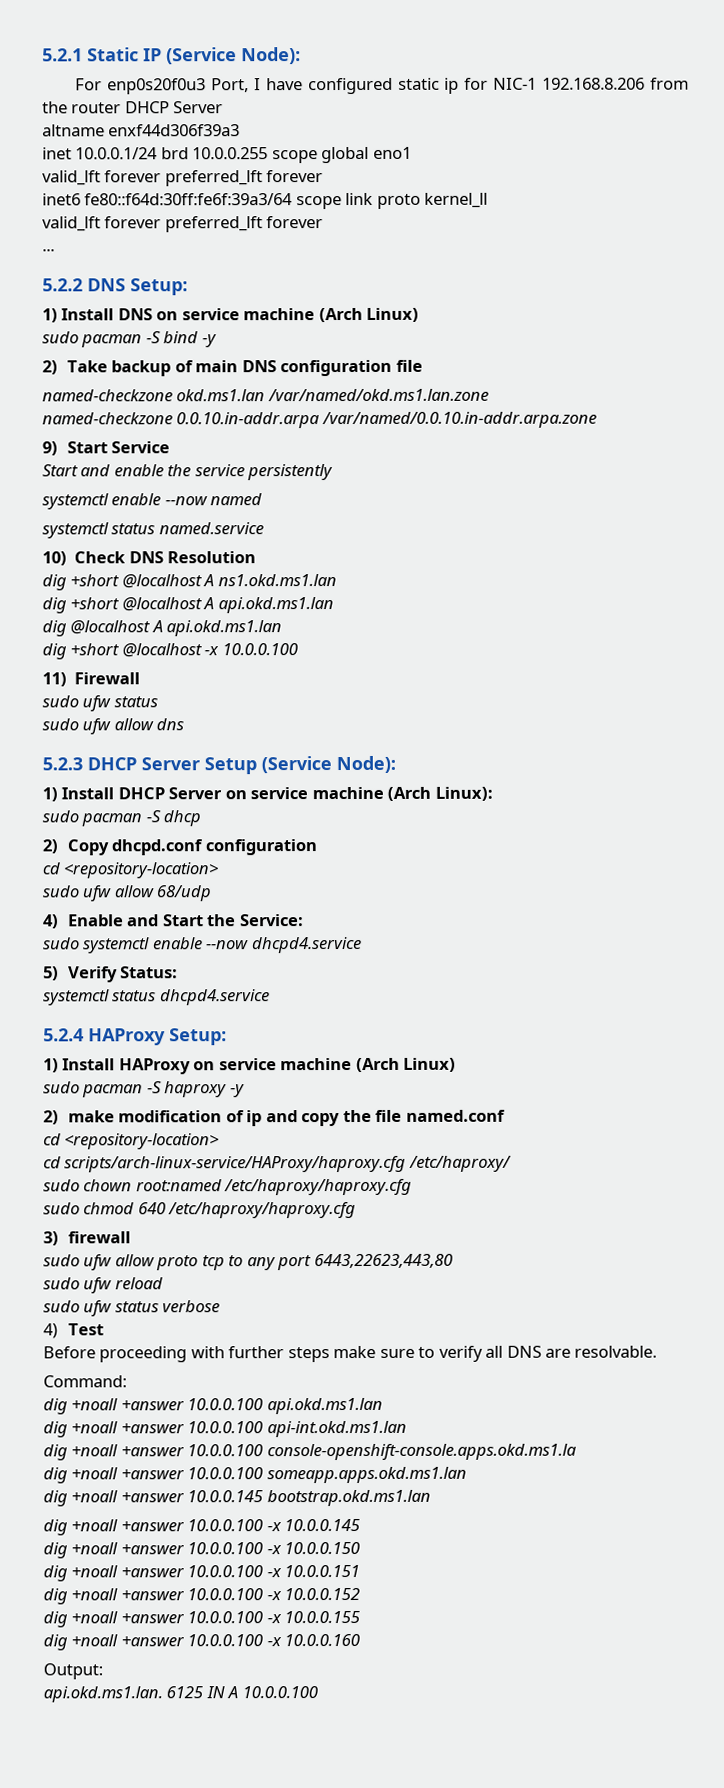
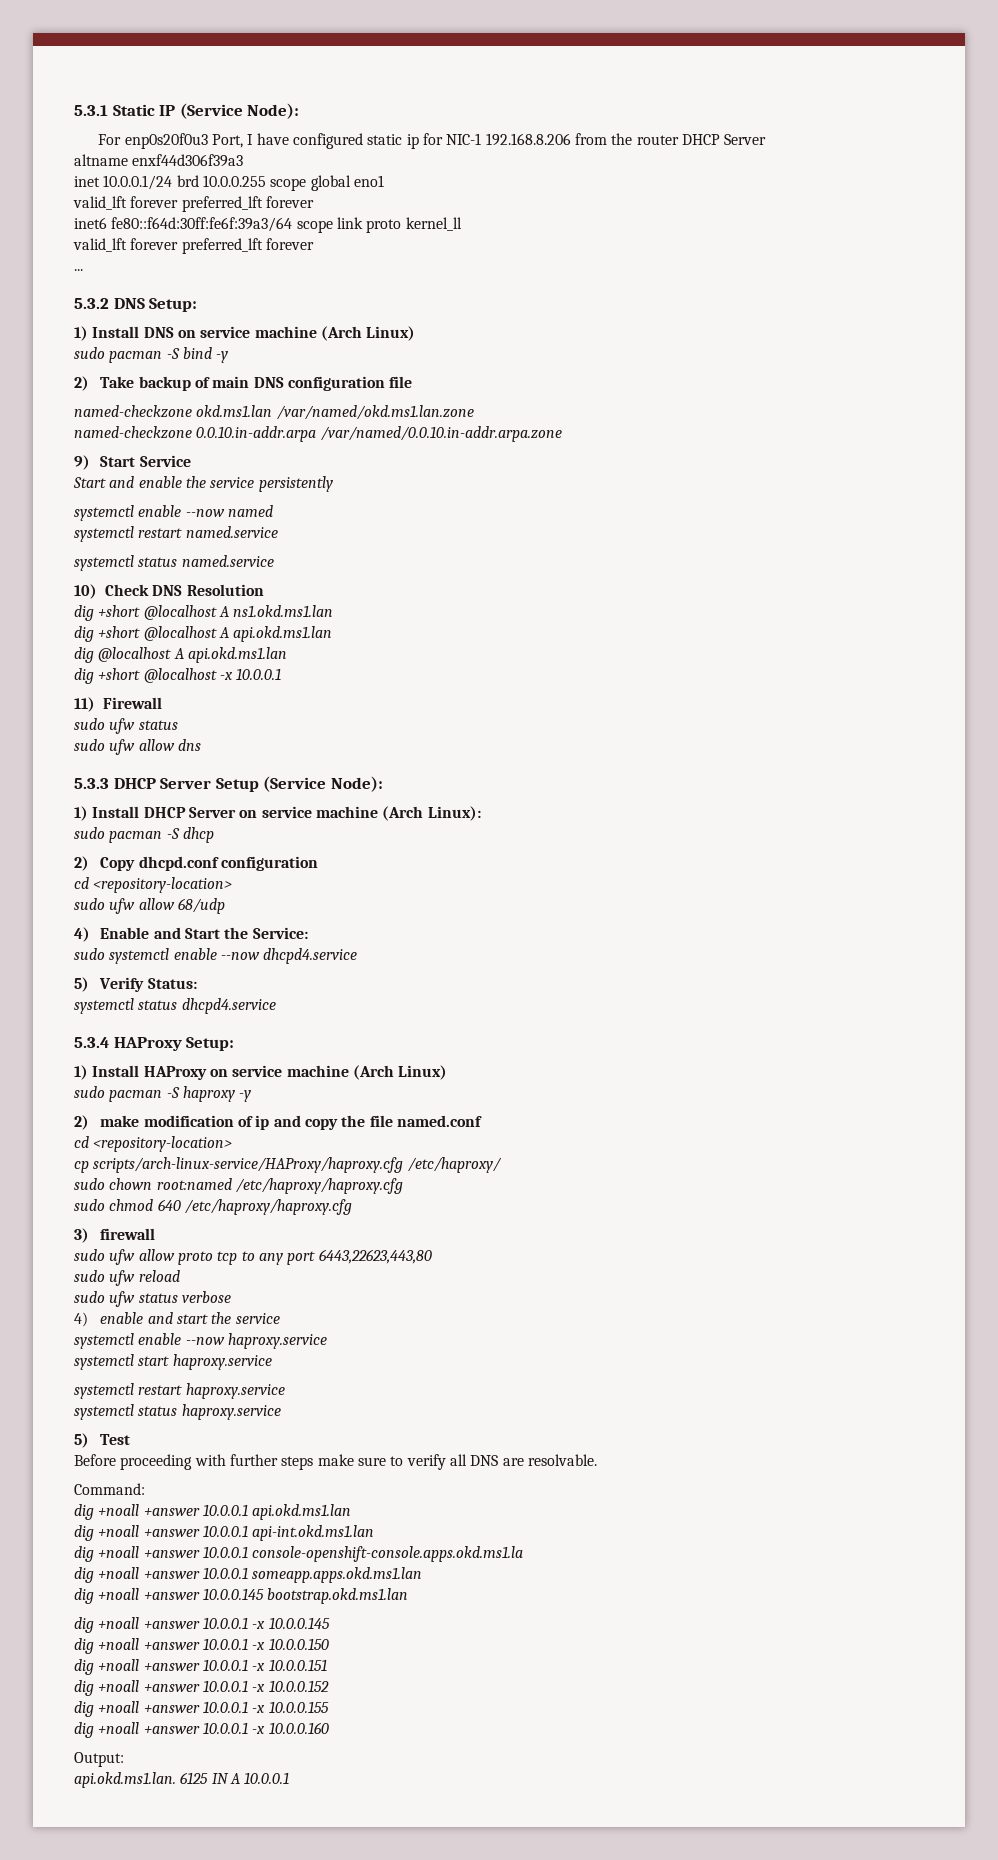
[42,48,83,62] 5.2.1 -> [74,105,108,116] 5.3.1
[42,278,83,292] 5.2.2 -> [74,298,109,309] 5.3.2
(263, 499) none -> [74,526,278,542] // systemctl restart named.service
[221,643,298,656] 10.0.0.100 -> [236,668,282,680] 10.0.0.1
[42,757,83,771] 5.2.3 -> [74,778,109,789] 5.3.3
[43,1028,84,1042] 5.2.4 -> [74,1037,109,1048] 5.3.4
[43,1156,61,1169] cd -> [74,1161,89,1173] cp
(58, 1331) none -> [100,1312,280,1324] [74,1333,327,1349] [74,1354,272,1370] [74,1383,285,1399] [74,1404,281,1420] [74,1433,89,1448] enable and start the service // systemctl enable --now haproxy.service // systemctl start haproxy.service // systemctl restart haproxy.service // systemctl status haproxy.service // 5)
[187,1398,264,1411] 10.0.0.100 -> [202,1504,248,1516] 10.0.0.1
[187,1421,264,1434] 10.0.0.100 -> [202,1525,248,1537] 10.0.0.1
[187,1444,264,1457] 10.0.0.100 -> [202,1546,248,1558] 10.0.0.1
[187,1467,264,1480] 10.0.0.100 -> [202,1567,248,1579] 10.0.0.1
[187,1519,264,1532] 10.0.0.100 -> [202,1617,248,1629] 10.0.0.1
[187,1542,264,1555] 10.0.0.100 -> [202,1638,248,1650] 10.0.0.1
[187,1565,264,1578] 10.0.0.100 -> [202,1659,248,1671] 10.0.0.1
[187,1588,264,1601] 10.0.0.100 -> [202,1680,248,1692] 10.0.0.1
[187,1611,264,1624] 10.0.0.100 -> [202,1701,248,1713] 10.0.0.1
[187,1634,264,1647] 10.0.0.100 -> [202,1722,248,1734] 10.0.0.1
[241,1686,318,1699] 10.0.0.100 -> [244,1772,290,1784] 10.0.0.1

